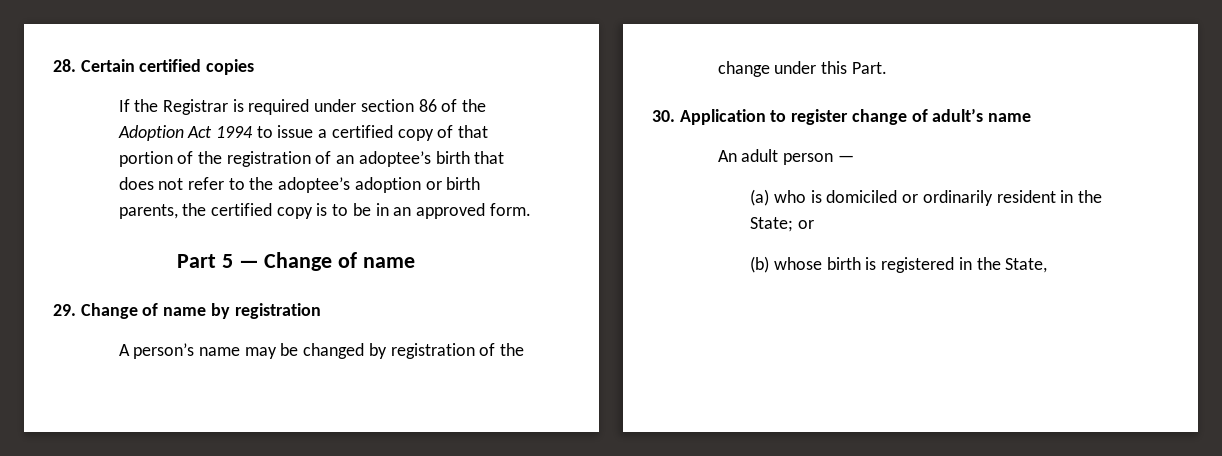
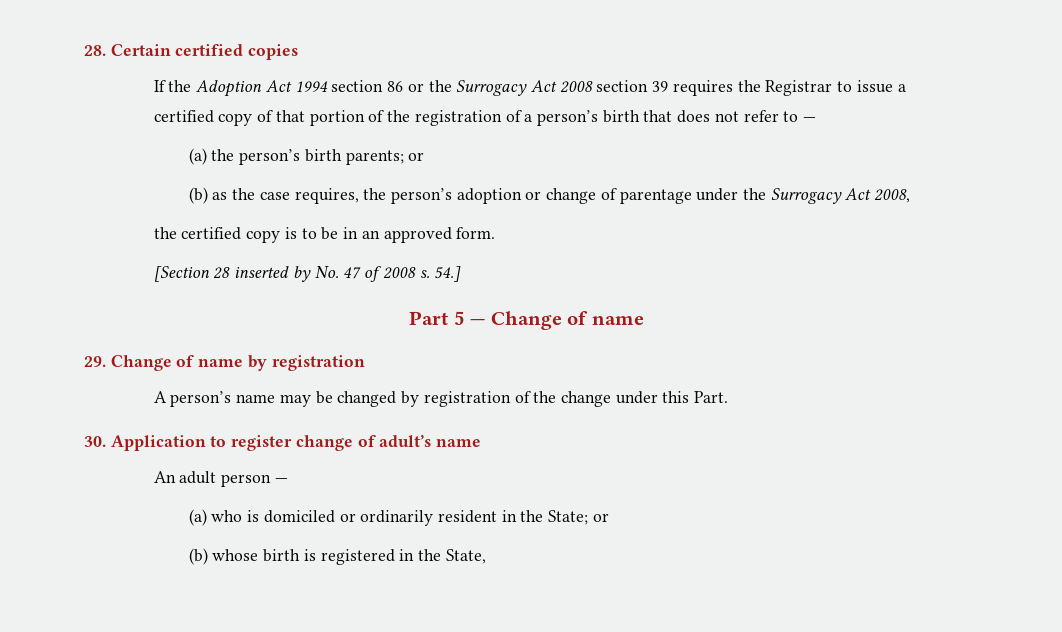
[162,99,487,115] [117,125,253,141] Registrar is required under section 86 of the Adoption Act 1994 -> [196,80,833,97] Adoption Act 1994 section 86 or the Surrogacy Act 2008 section 39 requires the Registrar
[336,151,431,167] an adoptee’s -> [524,110,598,126] a person’s
[249,177,481,193] [118,204,178,219] the adoptee’s adoption or birth parents, -> [803,117,817,122] [188,148,425,165] [188,187,911,204] — // (a) the person’s birth parents; or // (b) as the case requires, the person’s adoption or change of parentage under the Surrogacy Act 2008, //
(531, 209) none -> [153,266,462,282] // [Section 28 inserted by No. 47 of 2008 s. 54.]

